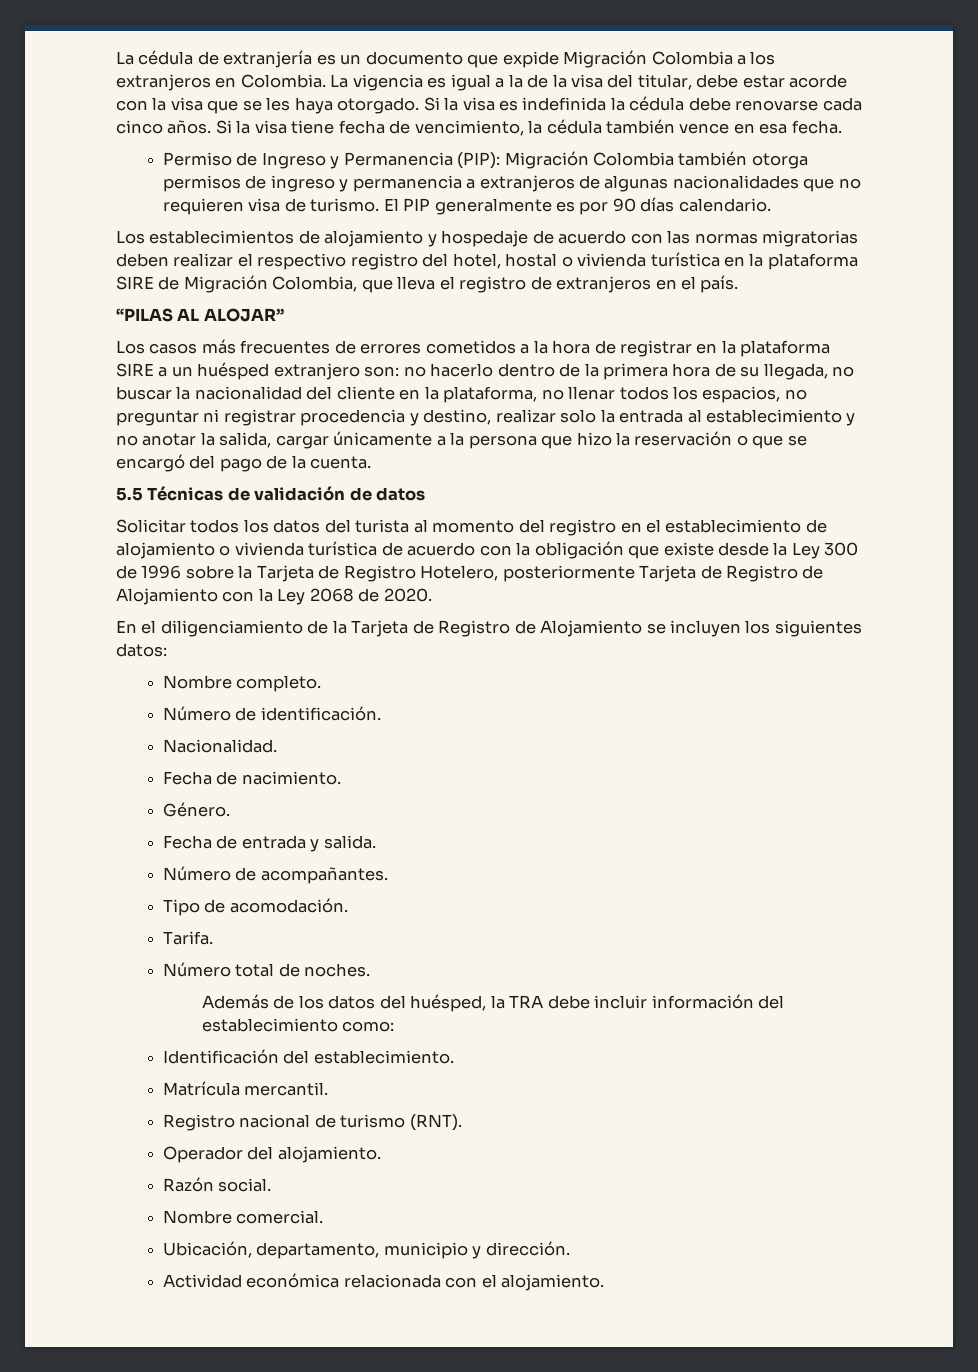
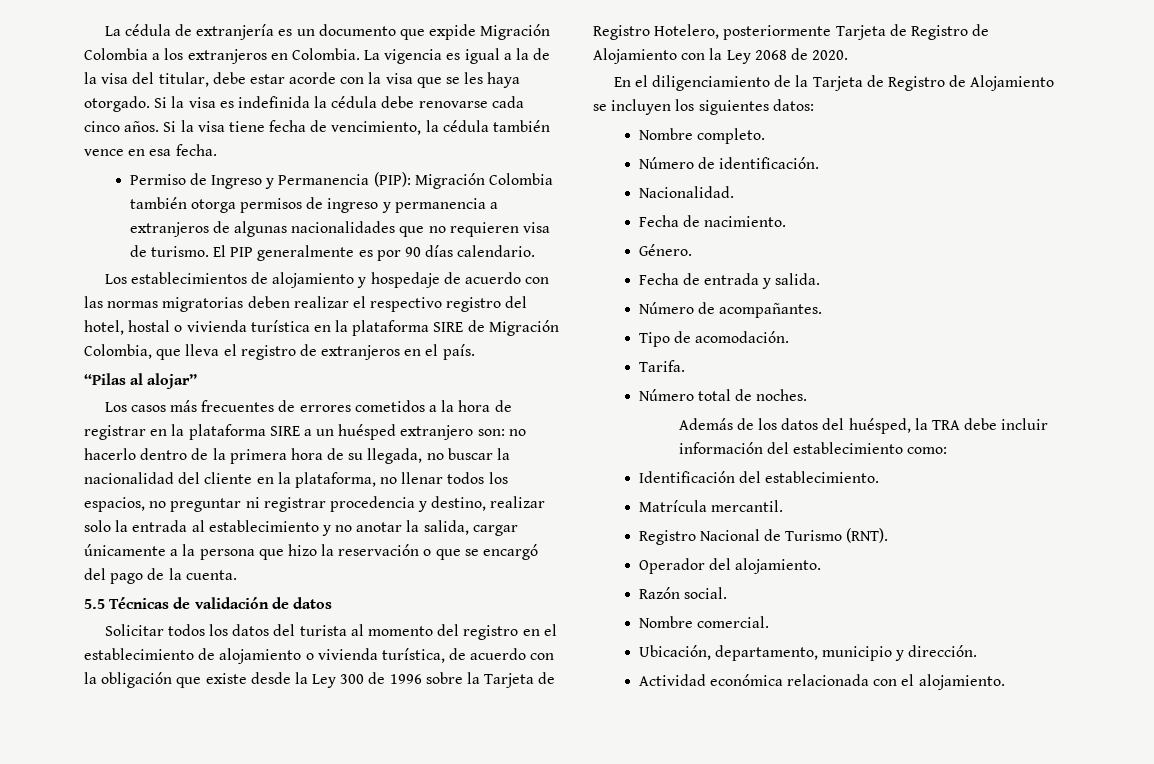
[116,308,284,322] “PILAS AL ALOJAR” -> [84,373,198,389] “Pilas al alojar”
[308,541,378,556] turística -> [381,648,445,663] turística,
[239,1114,406,1128] nacional de turismo -> [699,529,843,541] Nacional de Turismo

